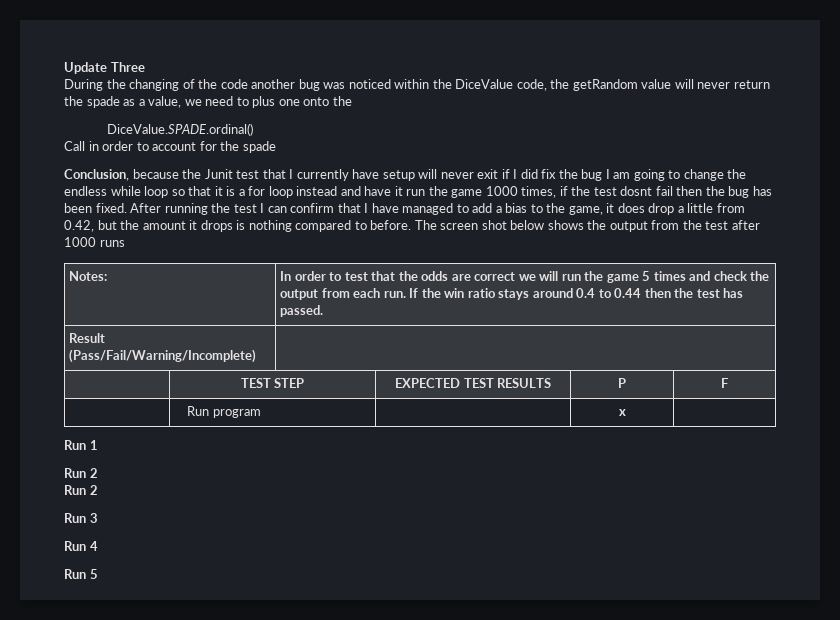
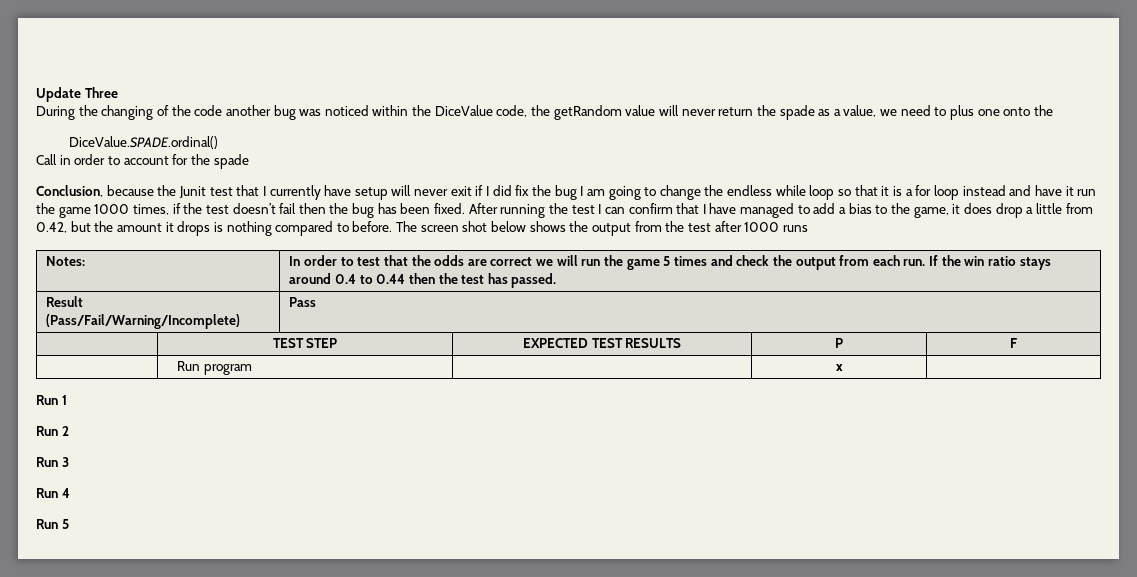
[620,186,653,196] dosnt -> [232,203,276,214] doesn’t
(257, 356) none -> [289,297,317,307] Pass
[64,485,98,495] // Run 2 -> (69, 431) none

